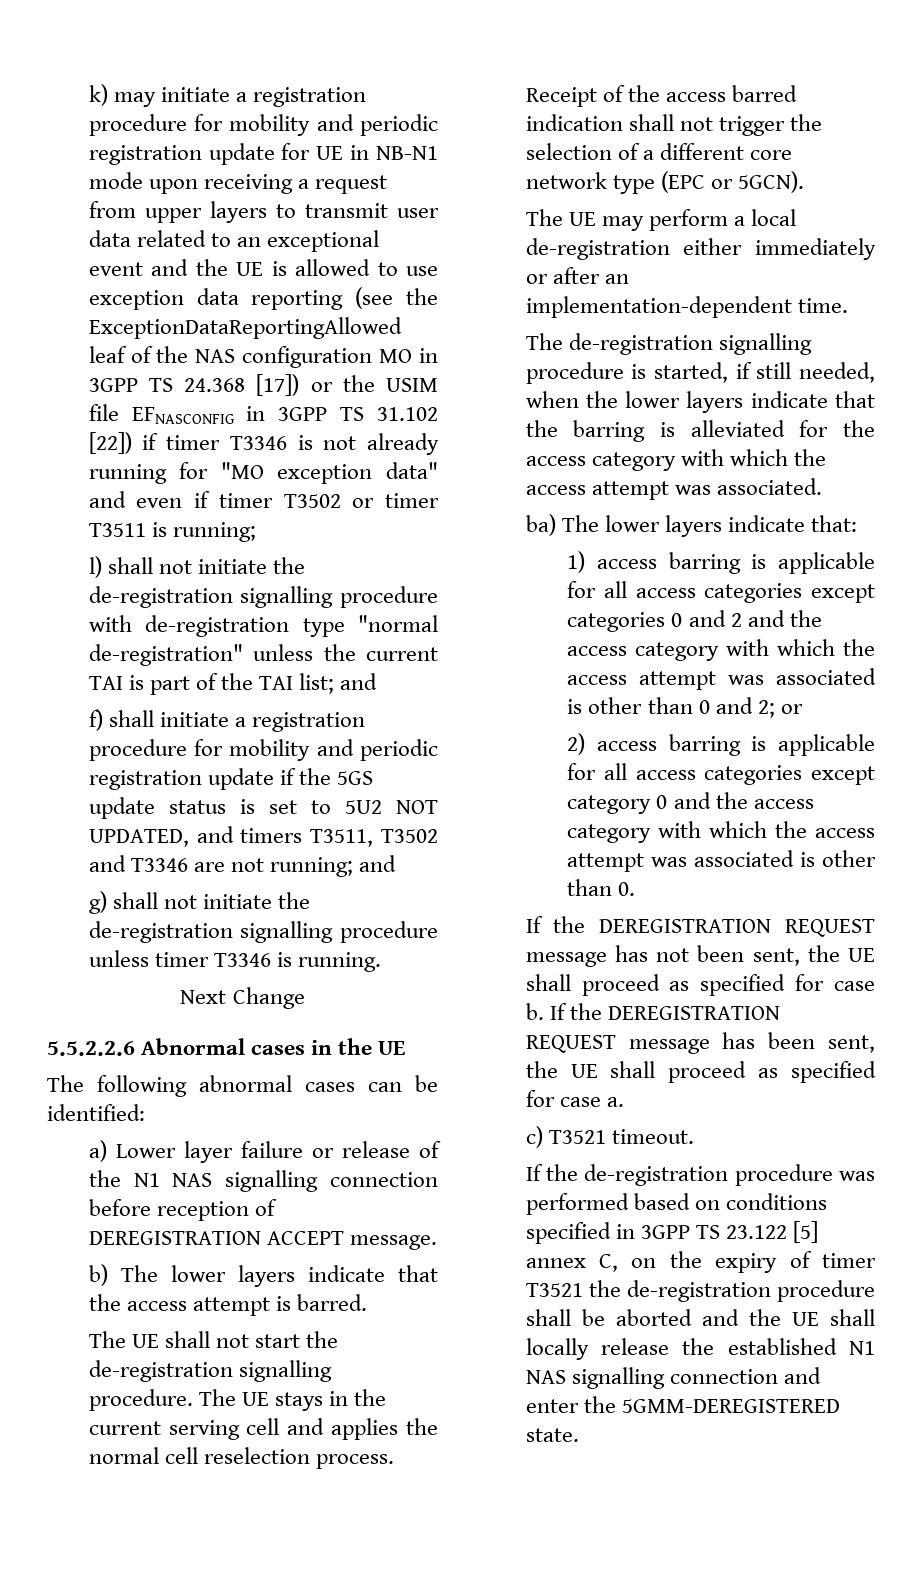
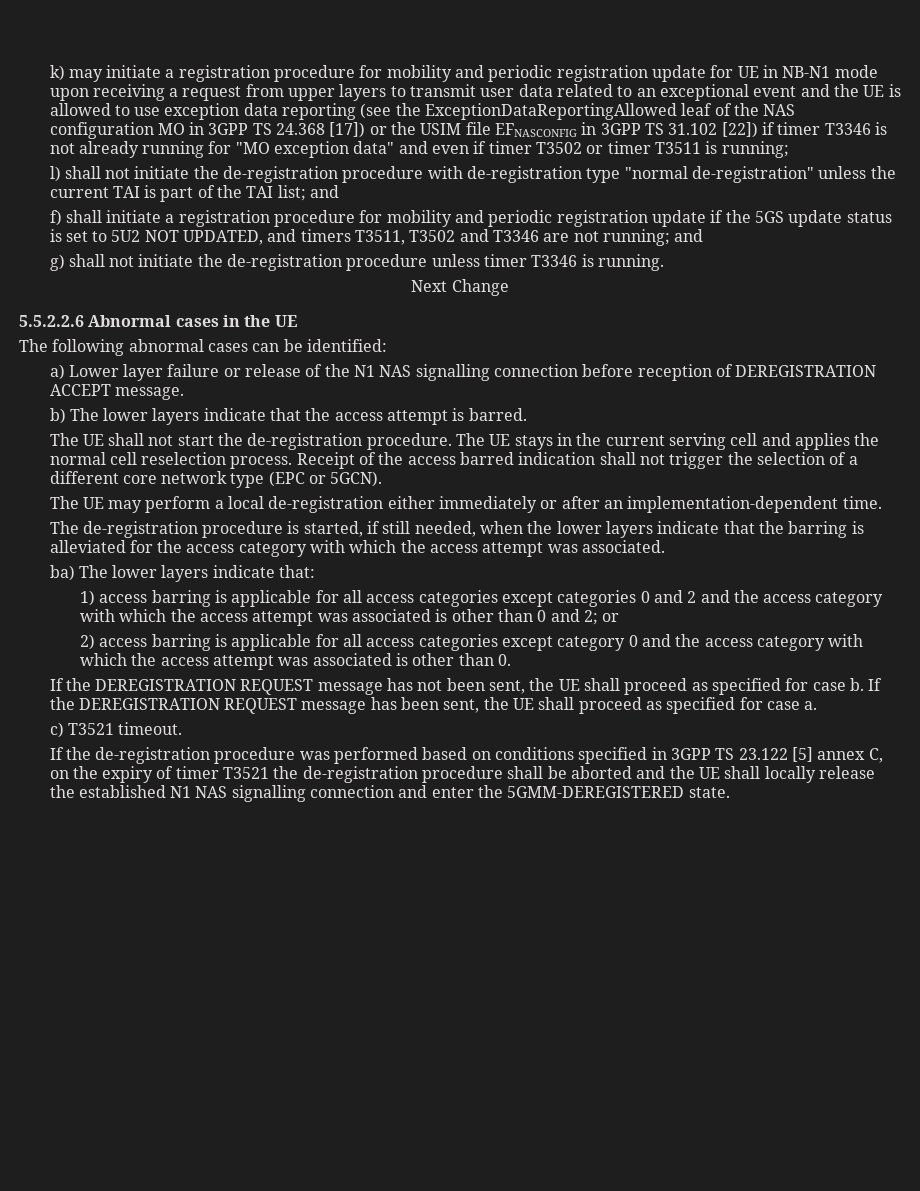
[240,586,334,608] signalling -> (339, 174) none
[240,921,334,943] signalling -> (343, 262) none
[238,1360,332,1382] signalling -> (363, 441) none
[718,333,812,355] signalling -> (198, 529) none

